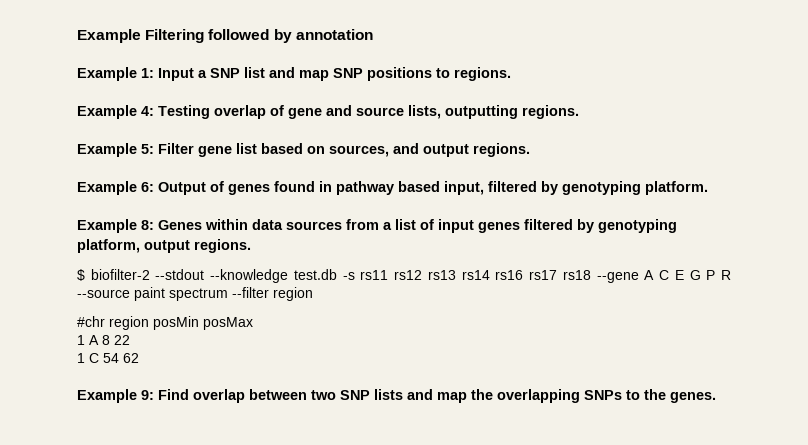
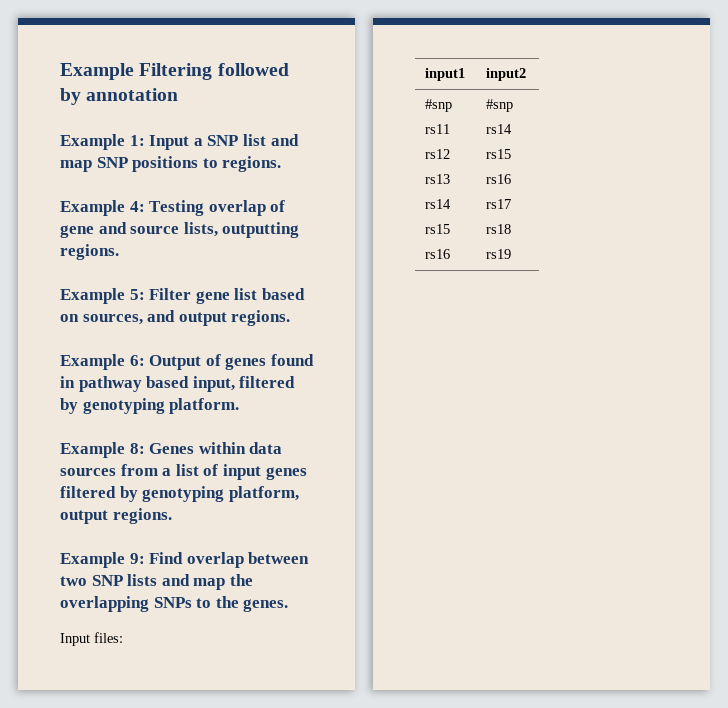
[77,269,731,283] [77,287,313,301] [77,316,253,330] [77,335,130,345] [77,353,139,363] // $ biofilter-2 --stdout --knowledge test.db -s rs11 rs12 rs13 rs14 rs16 rs17 rs18 --gene A C E G P R --source paint spectrum --filter region // #chr region posMin posMax // 1 A 8 22 // 1 C 54 62 -> (172, 516) none
(716, 397) none -> [60,632,123,646] [425,68,466,81] [486,68,527,81] [425,99,453,112] [425,124,451,134] [425,149,451,159] [425,174,451,184] [425,199,452,209] [425,224,451,234] [425,249,451,259] [486,99,514,112] [486,124,513,134] [486,149,512,159] [486,174,512,184] [486,199,512,209] [486,224,512,234] [486,249,512,259] // Input files: // input1 | input2 // #snp // rs11 // rs12 // rs13 // rs14 // rs15 // rs16 | #snp // rs14 // rs15 // rs16 // rs17 // rs18 // rs19

